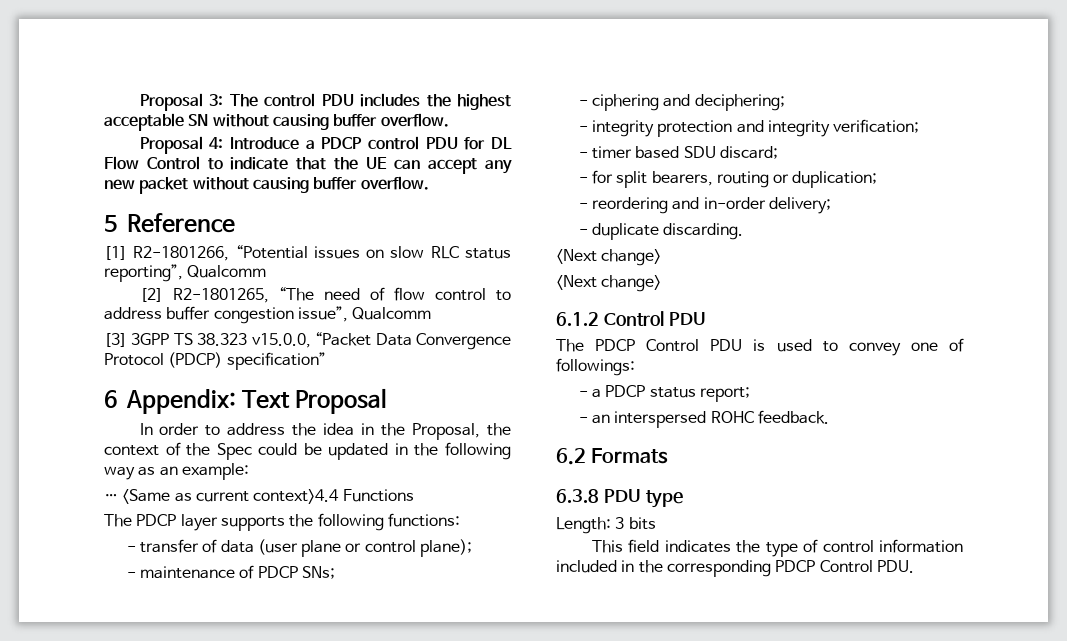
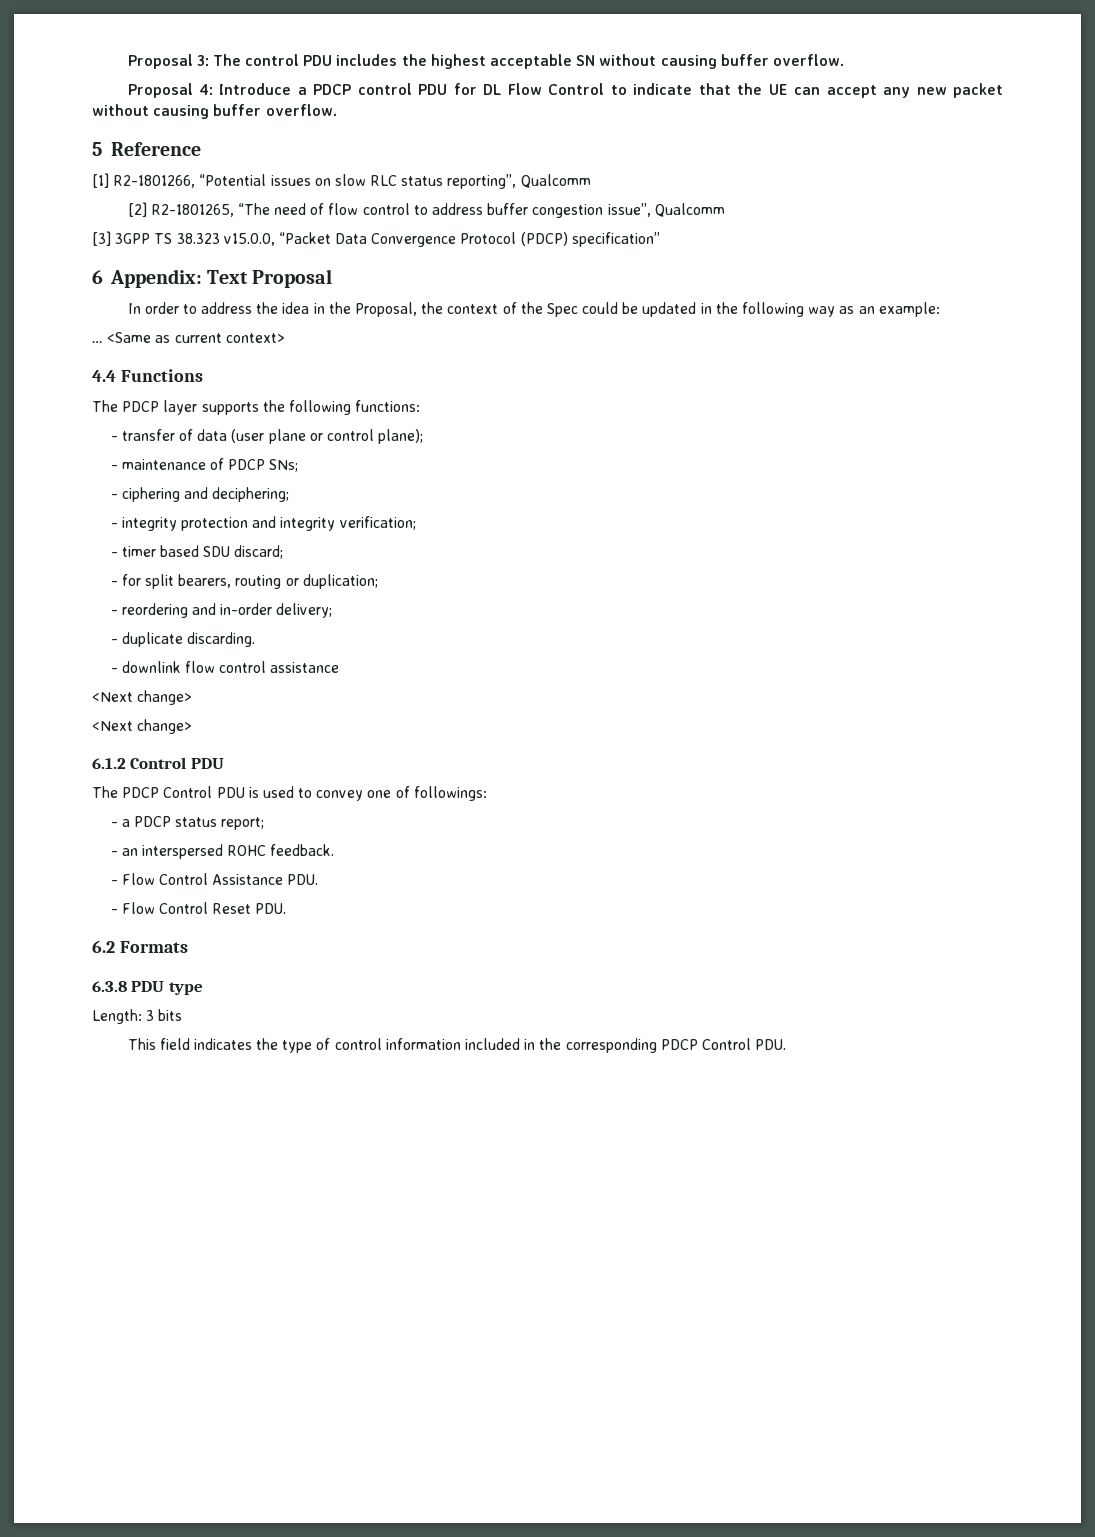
[253,489,340,504] context>4.4 -> [225,333,285,343] [92,370,116,382] context> // 4.4
(744, 231) none -> [110,661,340,673] // - downlink flow control assistance
(829, 417) none -> [110,873,319,885] [110,902,287,914] // - Flow Control Assistance PDU. // - Flow Control Reset PDU.

